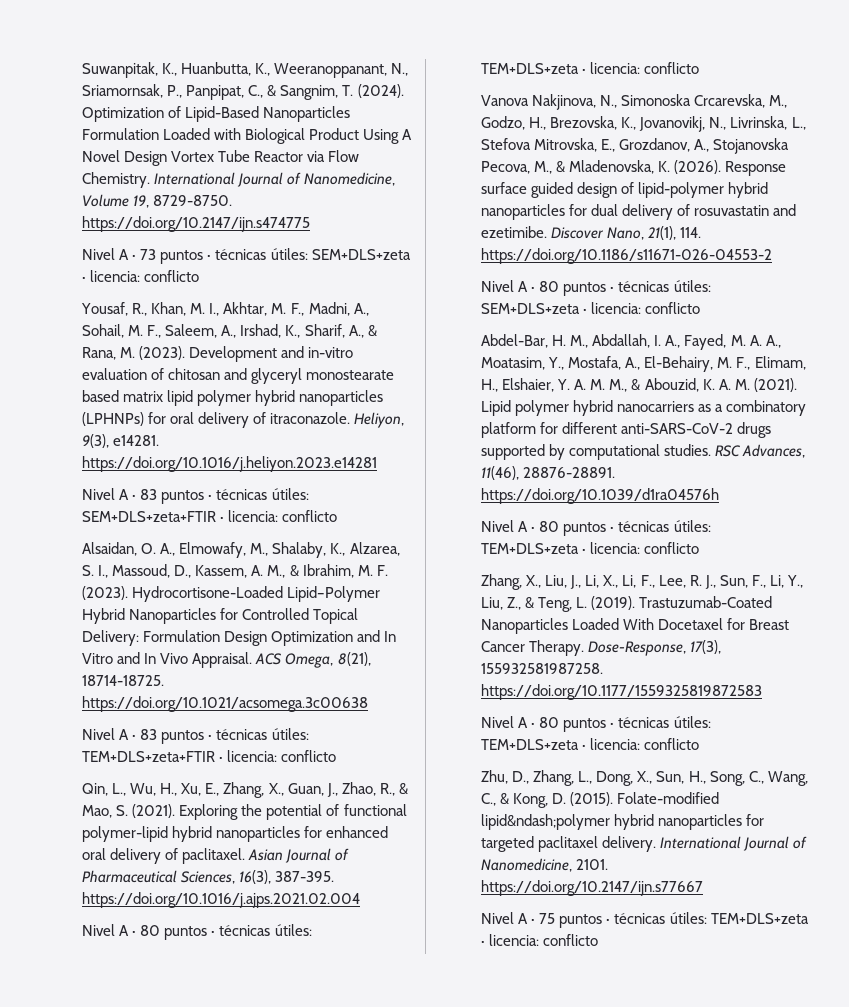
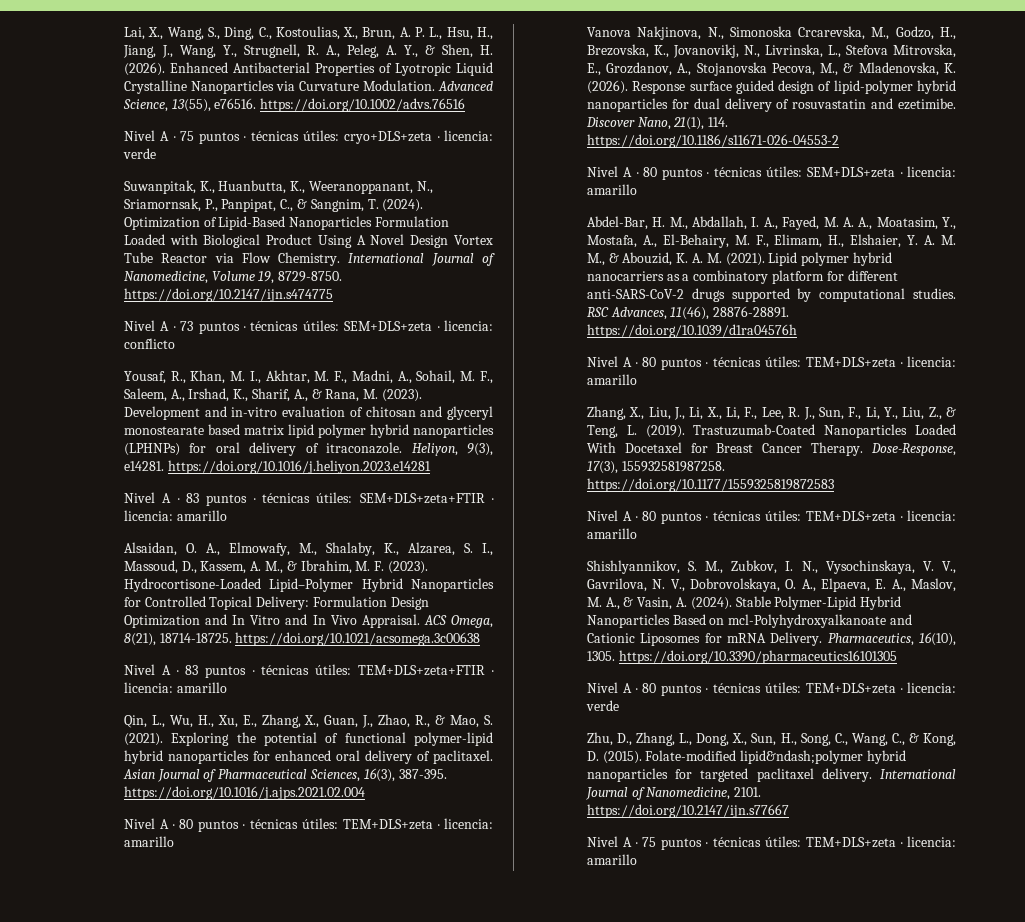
(82, 70) none -> [123,26,493,40] [122,44,493,58] [123,62,493,76] [123,80,493,94] [122,98,466,112] [123,130,493,144] [122,148,156,159] Lai, X., Wang, S., Ding, C., Kostoulias, X., Brun, A. P. L., Hsu, H., Jiang, J., Wang, Y., Strugnell, R. A., Peleg, A. Y., & Shen, H. (2026). Enhanced Antibacterial Properties of Lyotropic Liquid Crystalline Nanoparticles via Curvature Modulation. Advanced Science, 13(55), e76516. https://doi.org/10.1002/advs.76516 // Nivel A · 75 puntos · técnicas útiles: cryo+DLS+zeta · licencia: verde //
[282,510,338,522] conflicto -> [176,510,227,521] amarillo
[281,750,337,762] conflicto -> [176,682,227,693] amarillo
[644,62,700,74] conflicto -> [123,836,174,847] amarillo
[645,302,701,314] conflicto -> [586,184,637,195] amarillo
[644,542,700,554] conflicto -> [586,374,637,385] amarillo
[644,738,700,750] conflicto -> [586,528,637,539] [586,560,957,574] [586,578,956,592] [586,596,902,610] [586,614,913,628] [586,632,956,646] [586,650,897,664] [586,682,956,696] [585,700,619,711] amarillo // Shishlyannikov, S. M., Zubkov, I. N., Vysochinskaya, V. V., Gavrilova, N. V., Dobrovolskaya, O. A., Elpaeva, E. A., Maslov, M. A., & Vasin, A. (2024). Stable Polymer-Lipid Hybrid Nanoparticles Based on mcl-Polyhydroxyalkanoate and Cationic Liposomes for mRNA Delivery. Pharmaceutics, 16(10), 1305. https://doi.org/10.3390/pharmaceutics16101305 // Nivel A · 80 puntos · técnicas útiles: TEM+DLS+zeta · licencia: verde
[543,934,599,946] conflicto -> [586,854,637,865] amarillo

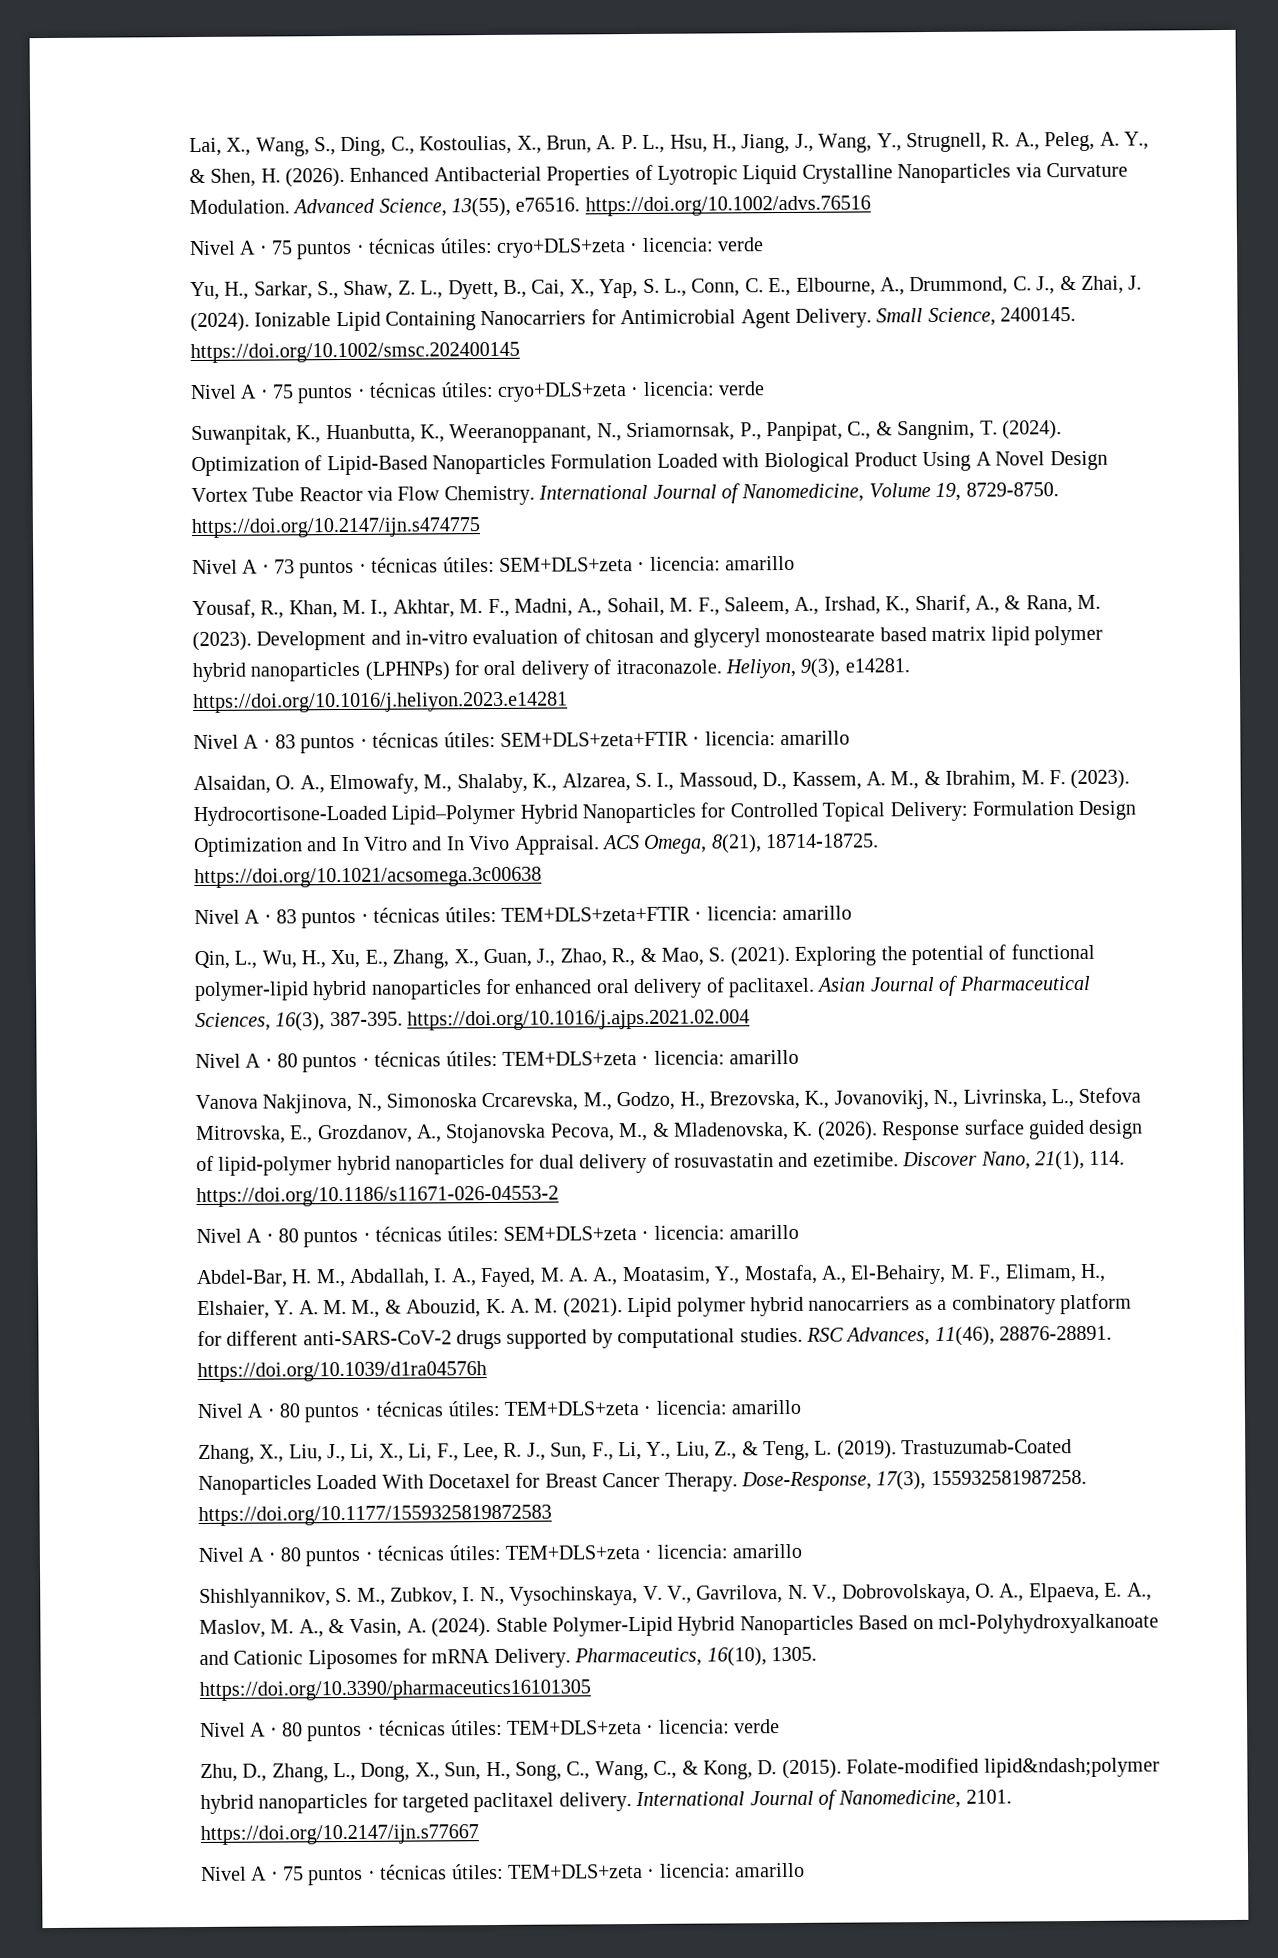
(156, 153) none -> [189,275,1143,301] [189,307,1077,333] [189,341,520,364] [189,381,766,404] // Yu, H., Sarkar, S., Shaw, Z. L., Dyett, B., Cai, X., Yap, S. L., Conn, C. E., Elbourne, A., Drummond, C. J., & Zhai, J. (2024). Ionizable Lipid Containing Nanocarriers for Antimicrobial Agent Delivery. Small Science, 2400145. https://doi.org/10.1002/smsc.202400145 // Nivel A · 75 puntos · técnicas útiles: cryo+DLS+zeta · licencia: verde
[123,338,175,349] conflicto -> [725,555,796,571] amarillo

